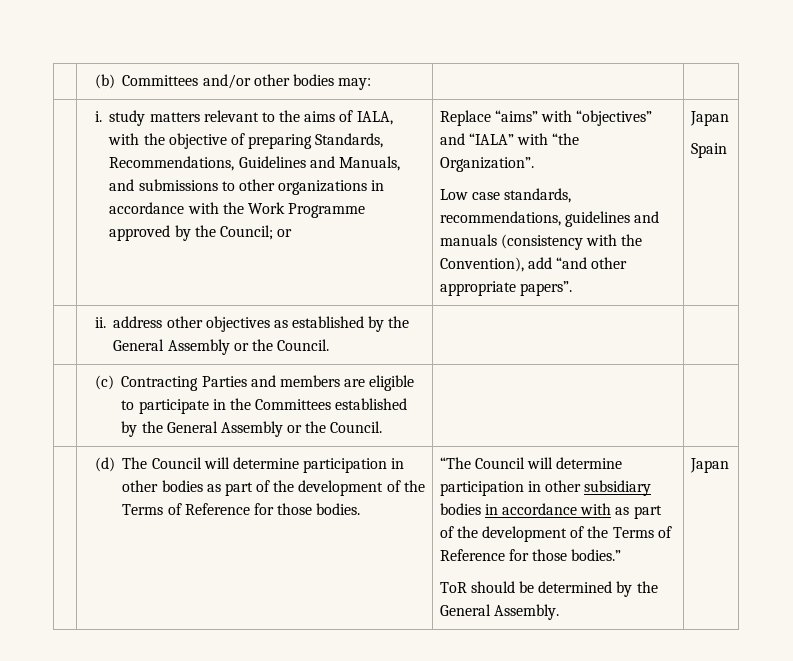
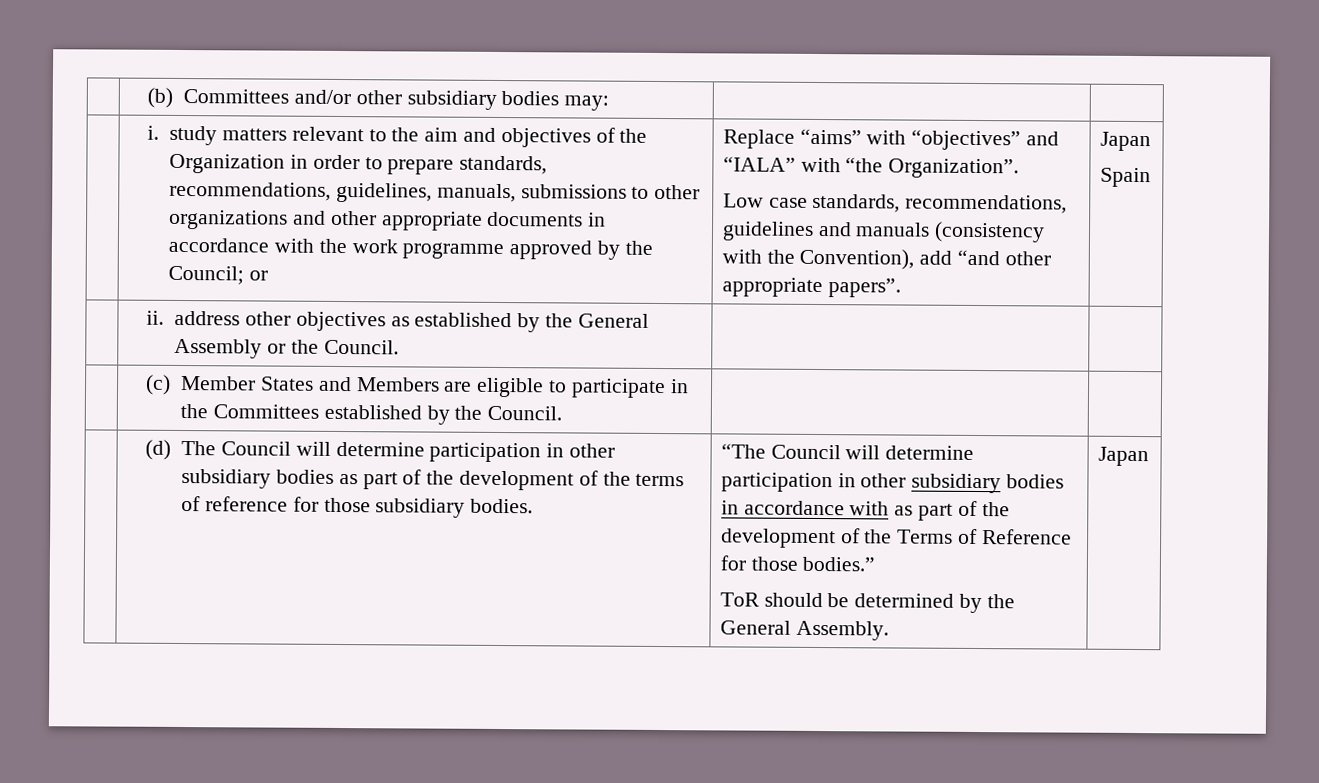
(290, 80) none -> [406,90,497,110] subsidiary
[304,110,393,125] [108,133,384,149] [109,156,400,171] [109,179,368,195] aims of IALA, with the objective of preparing Standards, Recommendations, Guidelines and Manuals, and submissions to other organizations -> [424,127,648,148] [169,153,548,175] [169,181,701,203] [169,209,584,231] aim and objectives of the Organization in order to prepare standards, recommendations, guidelines, manuals, submissions to other organizations and other appropriate documents
[247,202,366,218] Work Programme -> [351,239,505,260] work programme
[121,375,340,391] Contracting Parties and members -> [181,375,440,392] Member States and Members
[166,421,327,437] General Assembly or the -> (483, 412) none
(159, 486) none -> [181,468,272,489] subsidiary
[122,503,313,515] Terms of Reference for those -> [635,473,685,487] [181,495,466,518] terms of reference for those subsidiary

